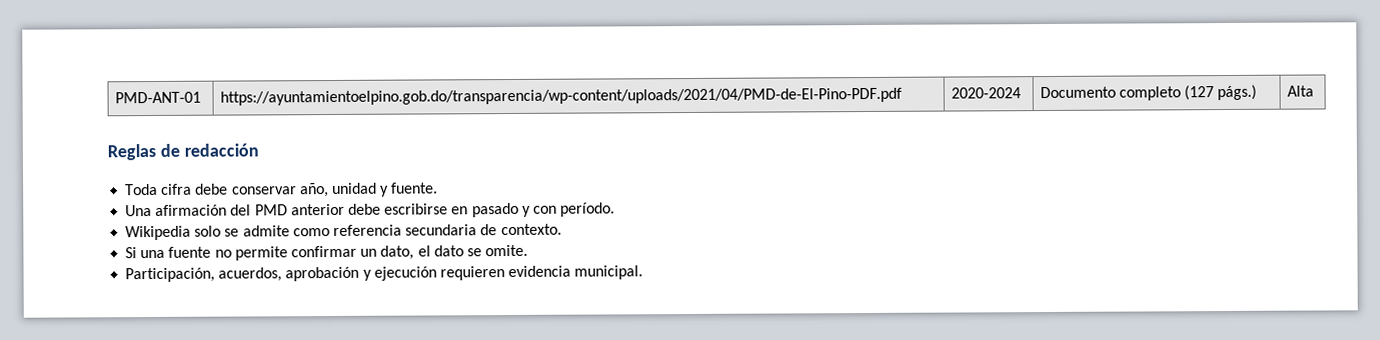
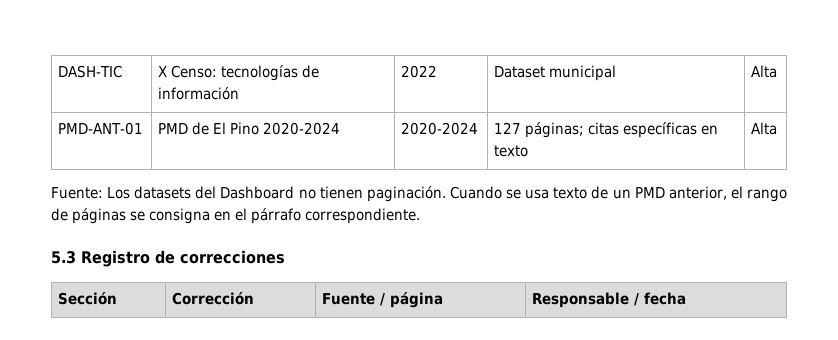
[114,91,201,104] [219,87,902,106] [950,87,1021,99] [1039,84,1258,101] [1286,85,1314,97] [107,143,259,161] [125,182,439,198] [125,202,616,218] [125,223,562,241] [125,244,529,261] [125,265,644,283] PMD-ANT-01 | https://ayuntamientoelpino.gob.do/transparencia/wp-content/uploads/2021/04/PMD-de-El-Pino-PDF.pdf | 2020-2024 | Documento completo (127 págs.) | Alta // Reglas de redacción // Toda cifra debe conservar año, unidad y fuente. // Una afirmación del PMD anterior debe escribirse en pasado y con período. // Wikipedia solo se admite como referencia secundaria de contexto. // Si una fuente no permite confirmar un dato, el dato se omite. // Participación, acuerdos, aprobación y ejecución requieren evidencia municipal. -> [58,65,123,78] [158,65,320,81] [158,87,240,100] [401,65,438,78] [494,65,617,81] [751,65,778,78] [58,122,144,135] [158,122,341,135] [401,122,479,135] [494,122,719,138] [494,145,529,157] [751,122,778,135] [51,186,788,202] [51,208,420,224] [51,250,285,267] [58,292,118,305] [172,292,255,305] [322,292,444,308] [532,292,687,308] DASH-TIC | X Censo: tecnologías de información | 2022 | Dataset municipal | Alta // PMD-ANT-01 | PMD de El Pino 2020-2024 | 2020-2024 | 127 páginas; citas específicas en texto | Alta // Fuente: Los datasets del Dashboard no tienen paginación. Cuando se usa texto de un PMD anterior, el rango de páginas se consigna en el párrafo correspondiente. // 5.3 Registro de correcciones // Sección | Corrección | Fuente / página | Responsable / fecha

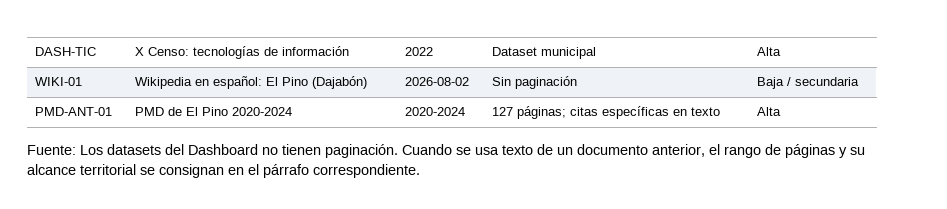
(778, 71) none -> [35,77,83,86] [135,76,368,89] [405,77,470,86] [492,76,578,89] [757,77,860,89] // WIKI-01 | Wikipedia en español: El Pino (Dajabón) | 2026-08-02 | Sin paginación | Baja / secundaria
[634,187,665,198] PMD -> [577,144,648,155] documento
[130,208,420,224] [51,250,285,267] [58,292,118,305] [172,292,255,305] [322,292,444,308] [532,292,687,308] se consigna en el párrafo correspondiente. // 5.3 Registro de correcciones // Sección | Corrección | Fuente / página | Responsable / fecha -> [839,147,865,158] [27,164,420,178] y su alcance territorial se consignan en el párrafo correspondiente.

